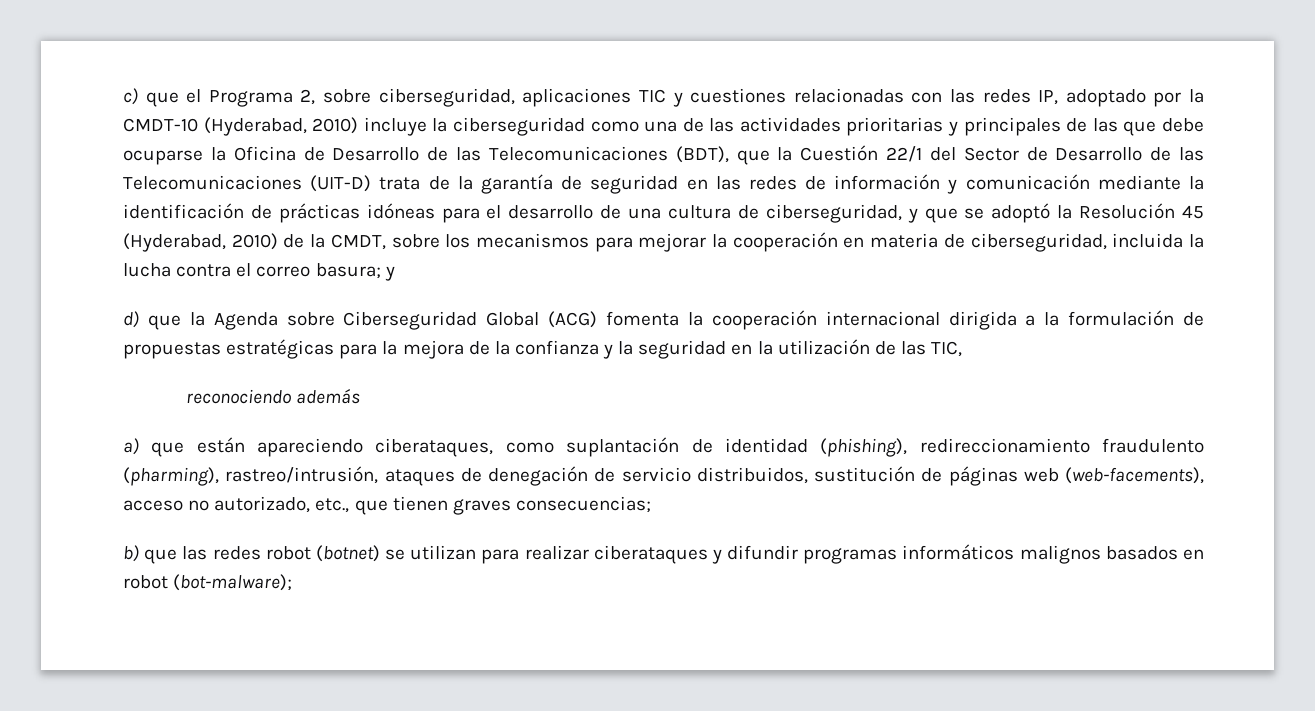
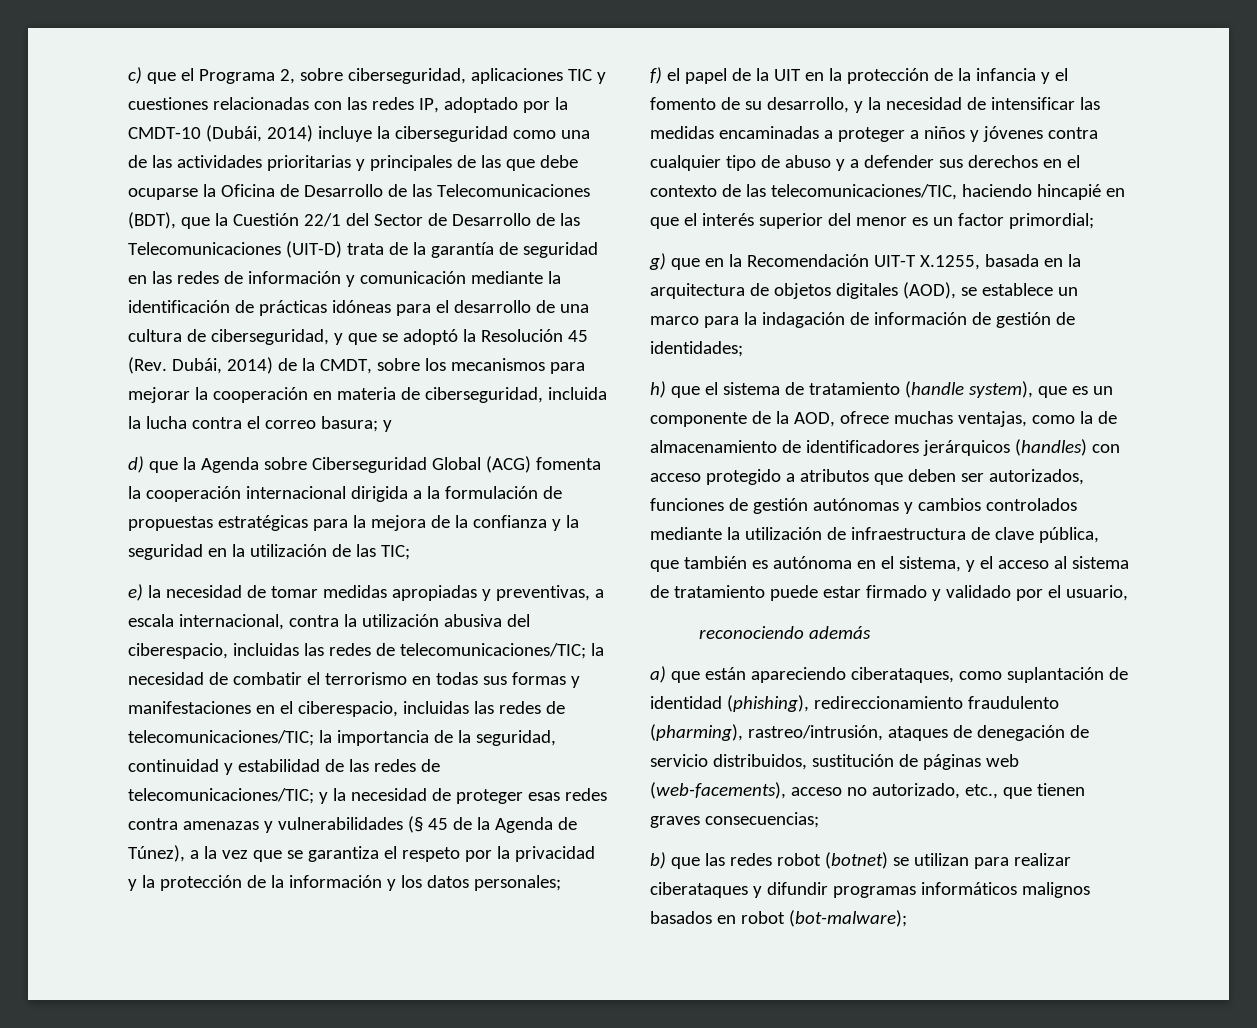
[203,117,359,136] (Hyderabad, 2010) -> [205,125,313,142] (Dubái, 2014)
[123,233,278,252] (Hyderabad, 2010) -> [128,357,273,374] (Rev. Dubái, 2014)
[931,341,963,357] TIC, -> [380,545,410,560] [128,584,604,601] [128,614,530,630] [128,643,604,659] [128,672,580,688] [128,701,565,717] [128,730,556,746] [128,759,440,775] [128,788,607,804] [128,816,577,833] [128,845,595,862] [128,875,561,891] [650,67,1068,84] [650,97,1100,113] [650,126,1098,142] [650,155,1080,171] [650,184,1125,200] [650,213,1094,229] [649,253,1081,270] [650,282,1078,299] [650,312,1075,328] [650,341,743,357] [650,381,1113,398] [650,411,1117,427] [650,439,1120,456] [650,469,1084,485] [650,498,1077,514] [650,527,1099,543] [650,556,1129,572] [650,585,1128,601] TIC; // e) la necesidad de tomar medidas apropiadas y preventivas, a escala internacional, contra la utilización abusiva del ciberespacio, incluidas las redes de telecomunicaciones/TIC; la necesidad de combatir el terrorismo en todas sus formas y manifestaciones en el ciberespacio, incluidas las redes de telecomunicaciones/TIC; la importancia de la seguridad, continuidad y estabilidad de las redes de telecomunicaciones/TIC; y la necesidad de proteger esas redes contra amenazas y vulnerabilidades (§ 45 de la Agenda de Túnez), a la vez que se garantiza el respeto por la privacidad y la protección de la información y los datos personales; // f) el papel de la UIT en la protección de la infancia y el fomento de su desarrollo, y la necesidad de intensificar las medidas encaminadas a proteger a niños y jóvenes contra cualquier tipo de abuso y a defender sus derechos en el contexto de las telecomunicaciones/TIC, haciendo hincapié en que el interés superior del menor es un factor primordial; // g) que en la Recomendación UIT-T X.1255, basada en la arquitectura de objetos digitales (AOD), se establece un marco para la indagación de información de gestión de identidades; // h) que el sistema de tratamiento (handle system), que es un componente de la AOD, ofrece muchas ventajas, como la de almacenamiento de identificadores jerárquicos (handles) con acceso protegido a atributos que deben ser autorizados, funciones de gestión autónomas y cambios controlados mediante la utilización de infraestructura de clave pública, que también es autónoma en el sistema, y el acceso al sistema de tratamiento puede estar firmado y validado por el usuario,

